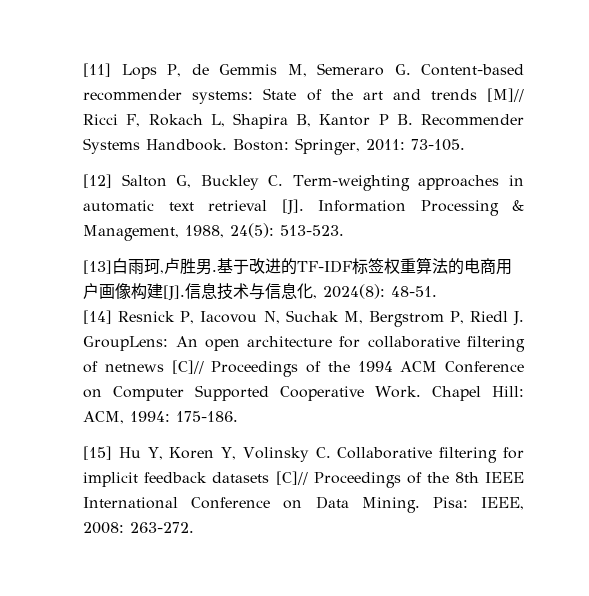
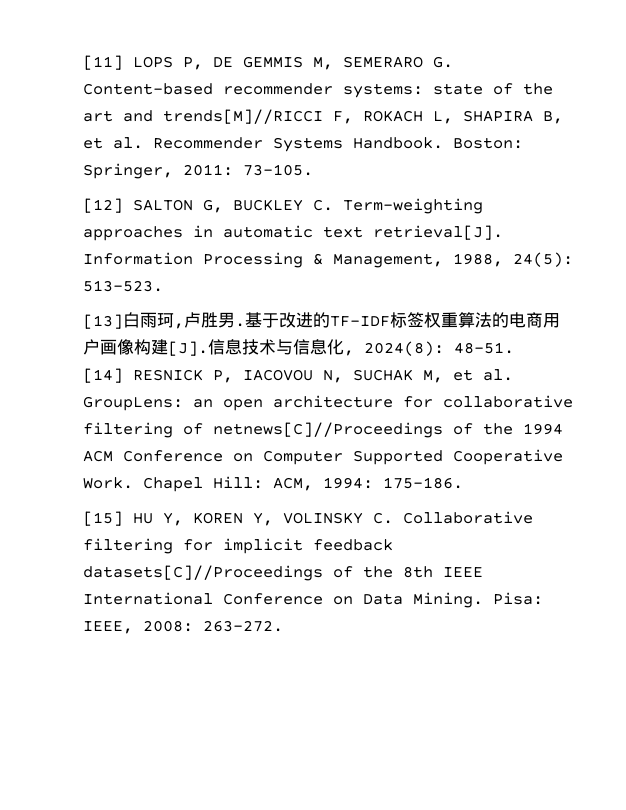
[121,63,385,79] Lops P, de Gemmis M, Semeraro -> [132,56,423,70] LOPS P, DE GEMMIS M, SEMERARO
[263,88,297,100] State -> [432,83,483,95] state
[430,88,524,102] [83,113,413,129] trends [M]// Ricci F, Rokach L, Shapira B, Kantor P B. -> [162,109,563,124] [82,137,143,149] trends[M]//RICCI F, ROKACH L, SHAPIRA B, et al.
[121,174,259,190] Salton G, Buckley -> [132,199,303,213] SALTON G, BUCKLEY
[208,199,304,215] retrieval [J]. -> [372,225,503,240] retrieval[J].
[118,310,524,327] [83,336,198,351] Resnick P, Iacovou N, Suchak M, Bergstrom P, Riedl J. GroupLens: An -> [132,369,513,383] [82,396,213,411] RESNICK P, IACOVOU N, SUCHAK M, et al. GroupLens: an
[104,360,299,377] netnews [C]// Proceedings -> [212,422,443,438] netnews[C]//Proceedings
[118,447,309,462] Hu Y, Koren Y, Volinsky -> [132,512,363,526] HU Y, KOREN Y, VOLINSKY
[212,471,401,488] datasets [C]// Proceedings -> [82,565,323,581] datasets[C]//Proceedings

